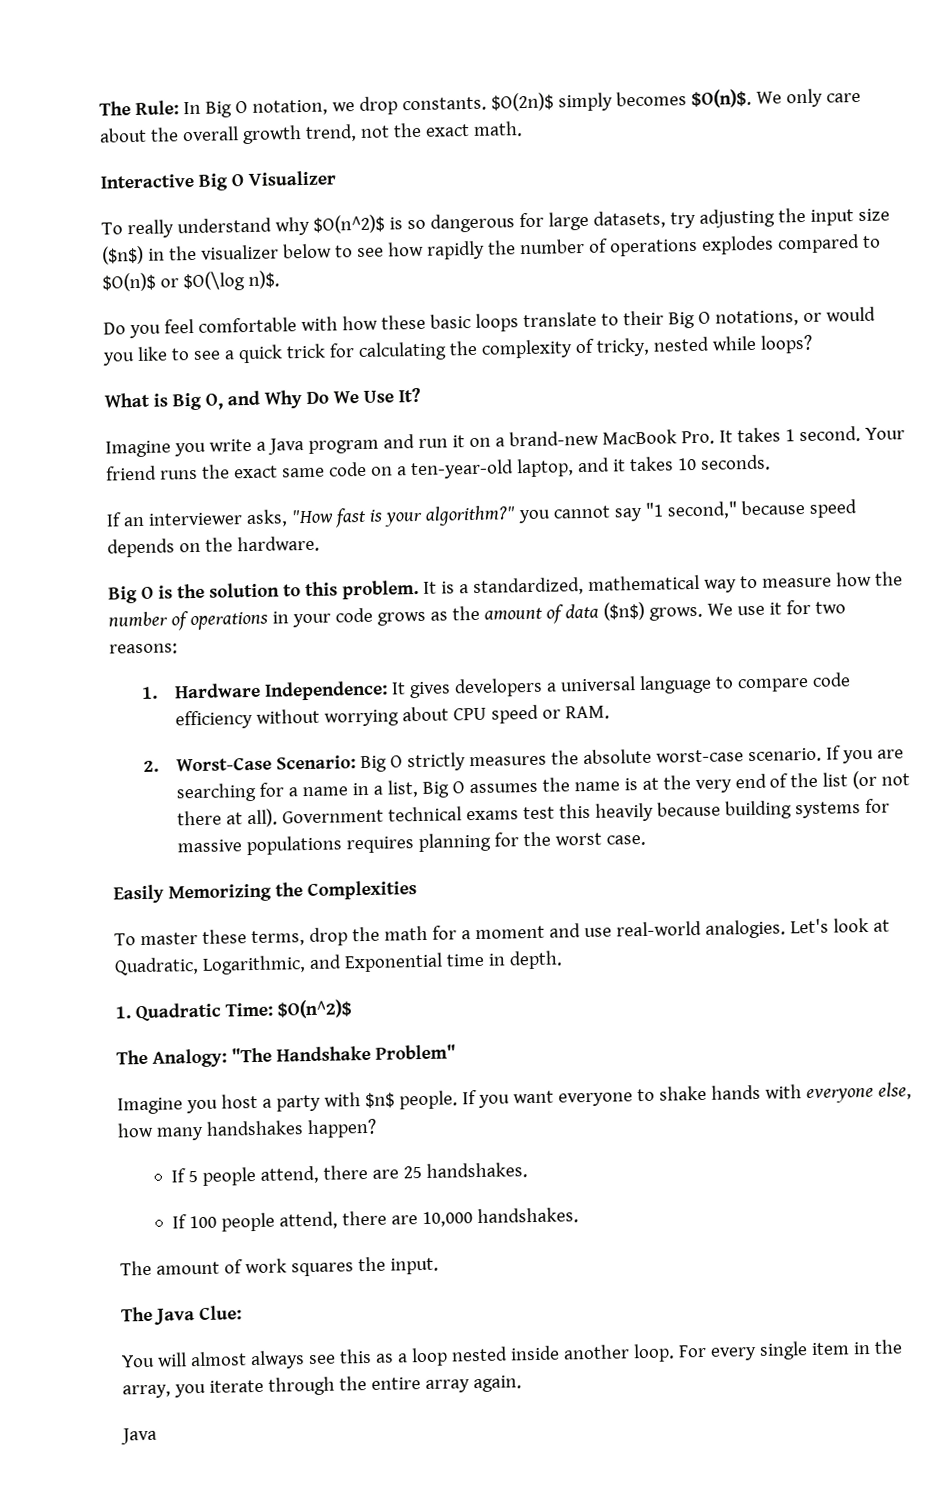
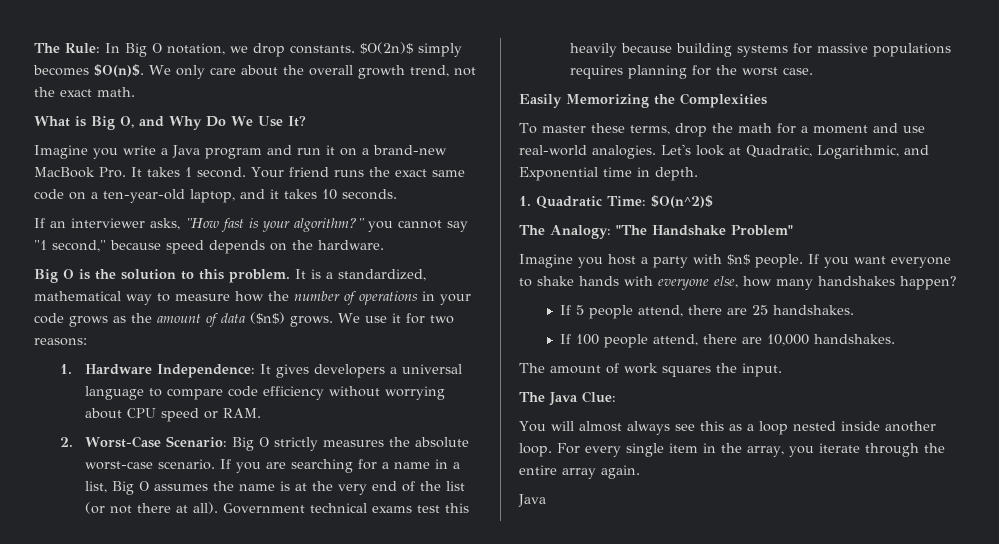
[100,170,336,191] [101,207,890,239] [102,234,881,265] [102,270,280,292] [103,306,876,339] [102,334,813,366] // Interactive Big O Visualizer // To really understand why $O(n^2)$ is so dangerous for large datasets, try adjusting the input size ($n$) in the visualizer below to see how rapidly the number of operations explodes compared to $O(n)$ or $O(\log n)$. // Do you feel comfortable with how these basic loops translate to their Big O notations, or would you like to see a quick trick for calculating the complexity of tricky, nested while loops? -> (135, 92) none

